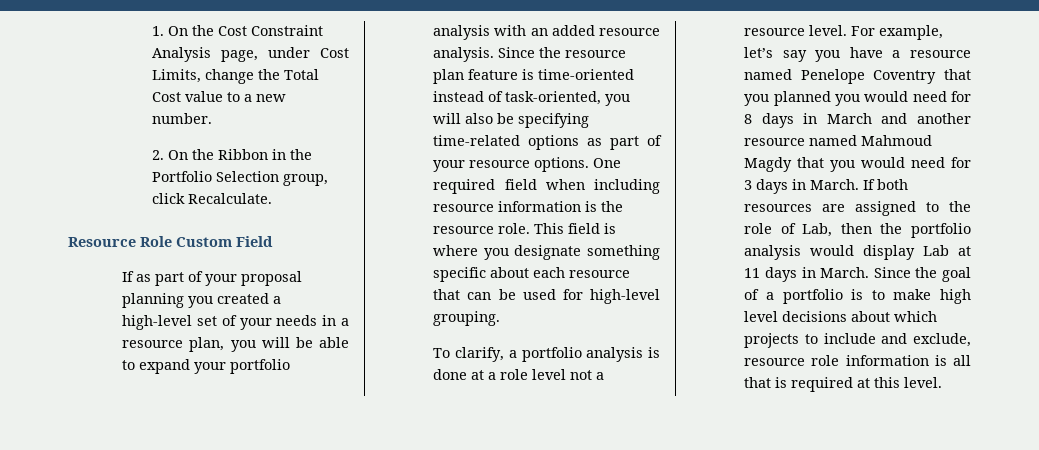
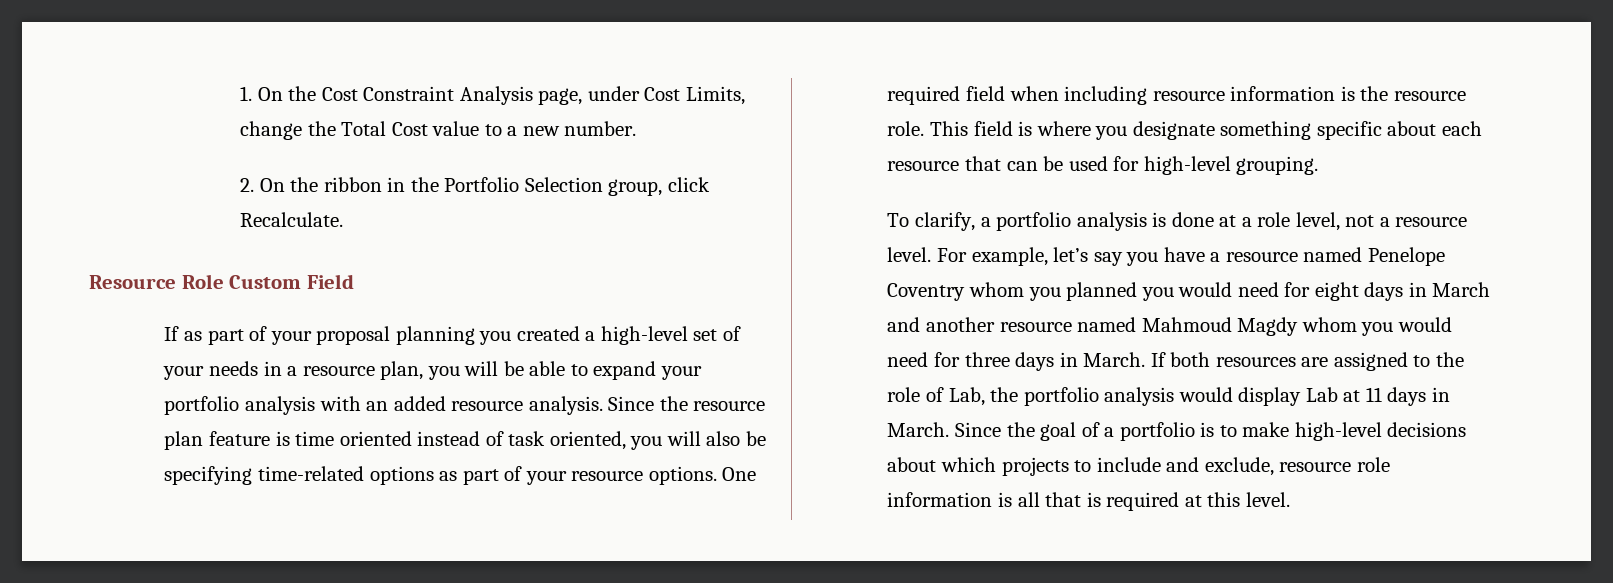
[218,149,269,160] Ribbon -> [323,177,382,192] ribbon
[538,69,635,80] [433,91,602,105] time-oriented instead of task-oriented, -> [295,431,626,450] time oriented instead of task oriented,
[532,369,567,380] level -> [1295,212,1340,231] level,
[944,69,971,80] that -> [969,282,1025,297] whom
[744,114,753,124] 8 -> [1314,282,1359,301] eight
[797,157,971,172] [744,180,753,190] that you would need for 3 -> [1301,317,1452,336] [887,352,1010,367] whom you would need for three
[840,223,872,234] then -> (985, 396) none
[940,289,971,304] [744,311,779,322] high level -> [1294,422,1382,441] high-level

